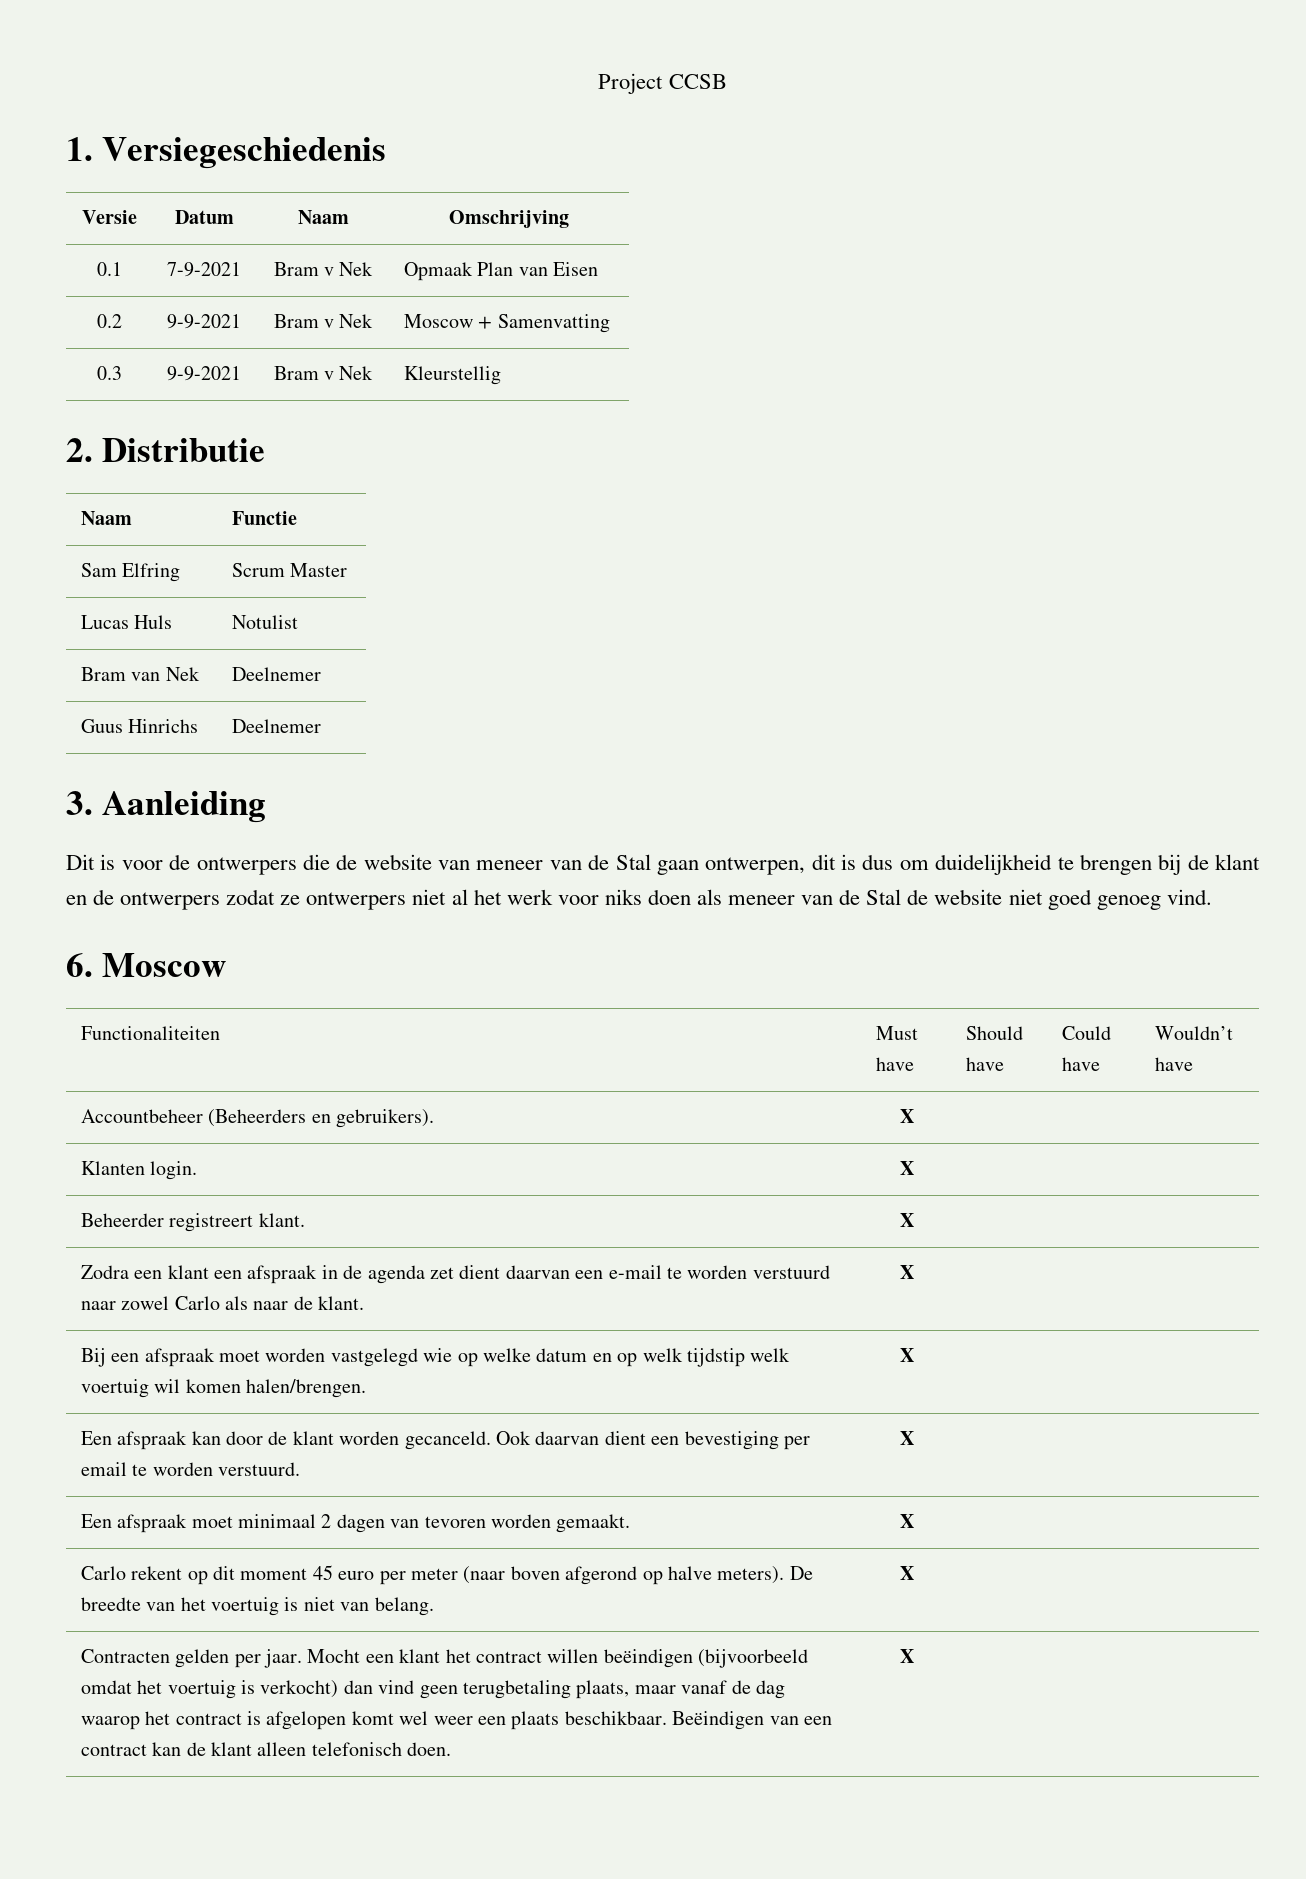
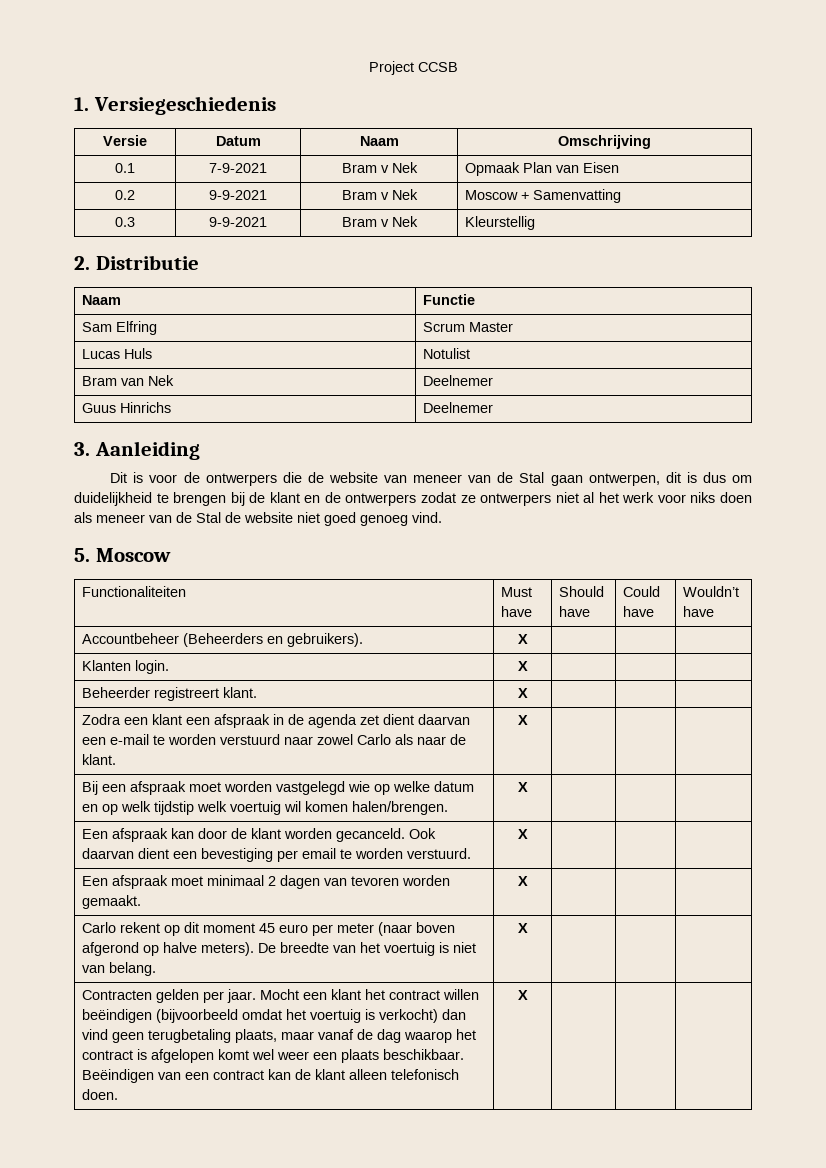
[66,953,93,977] 6. -> [74,548,90,562] 5.

